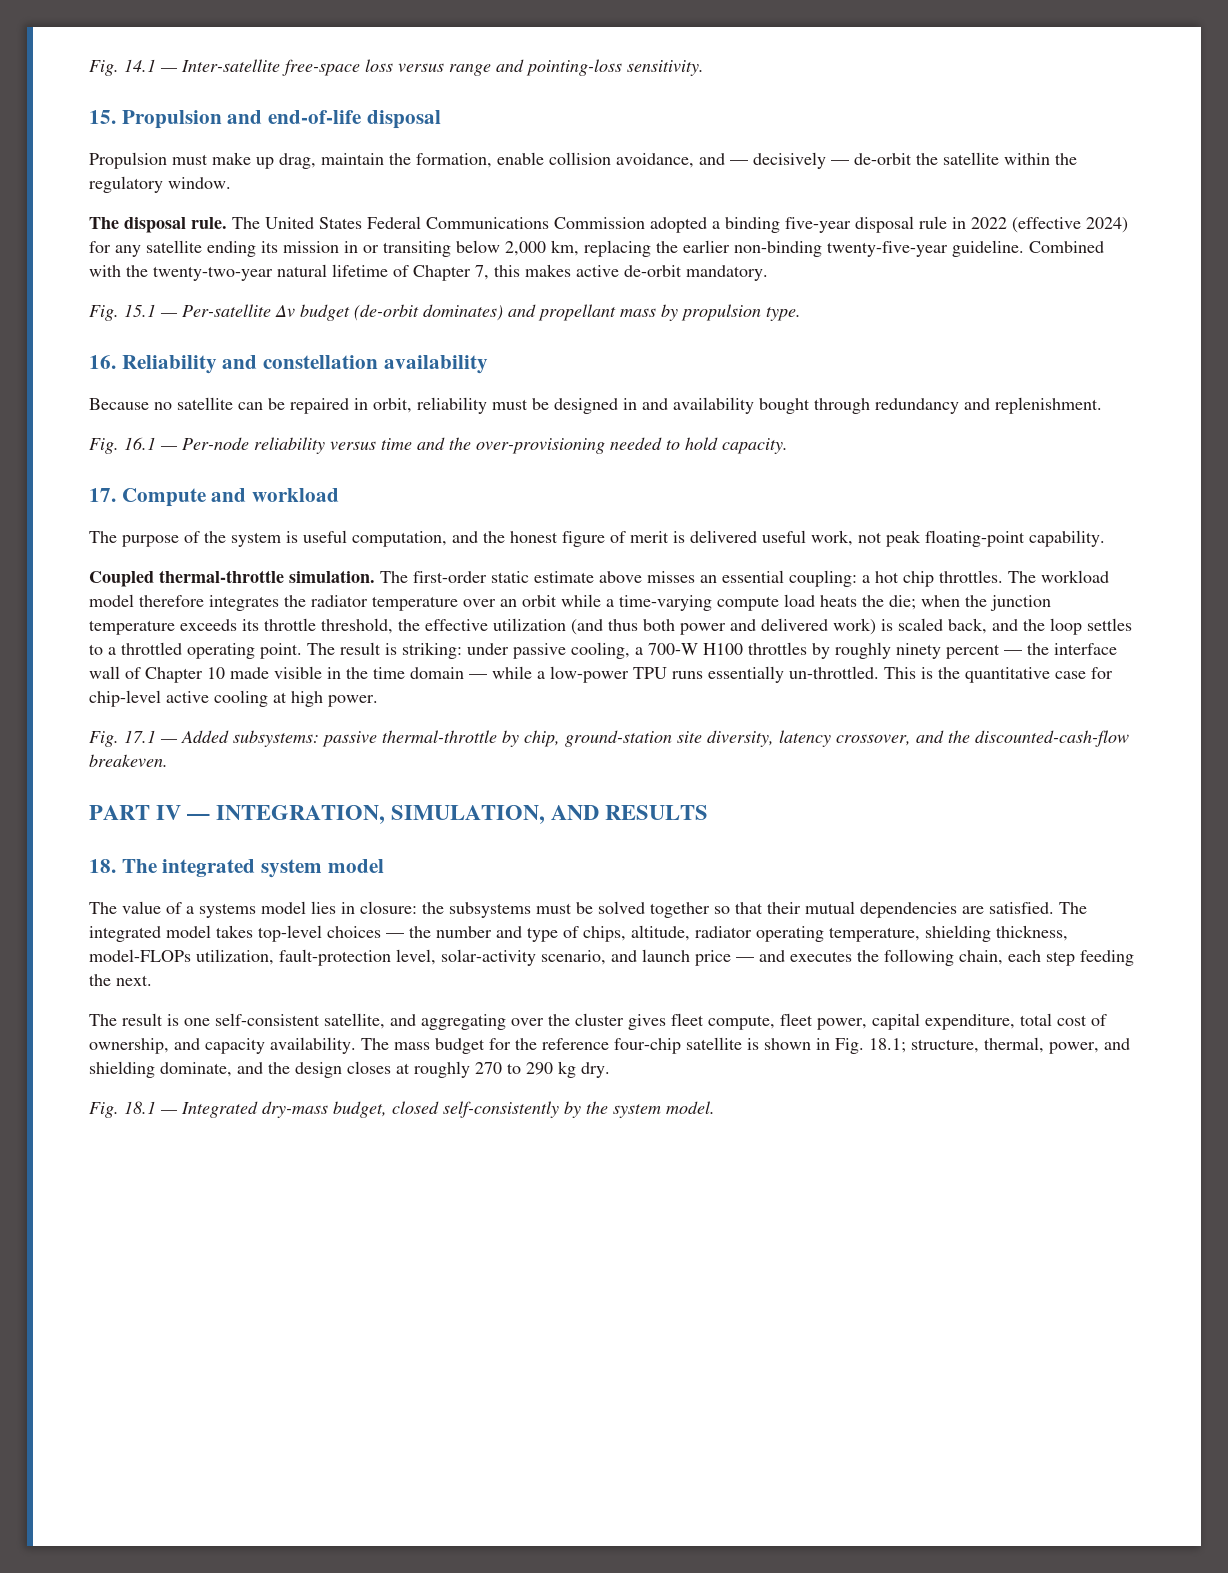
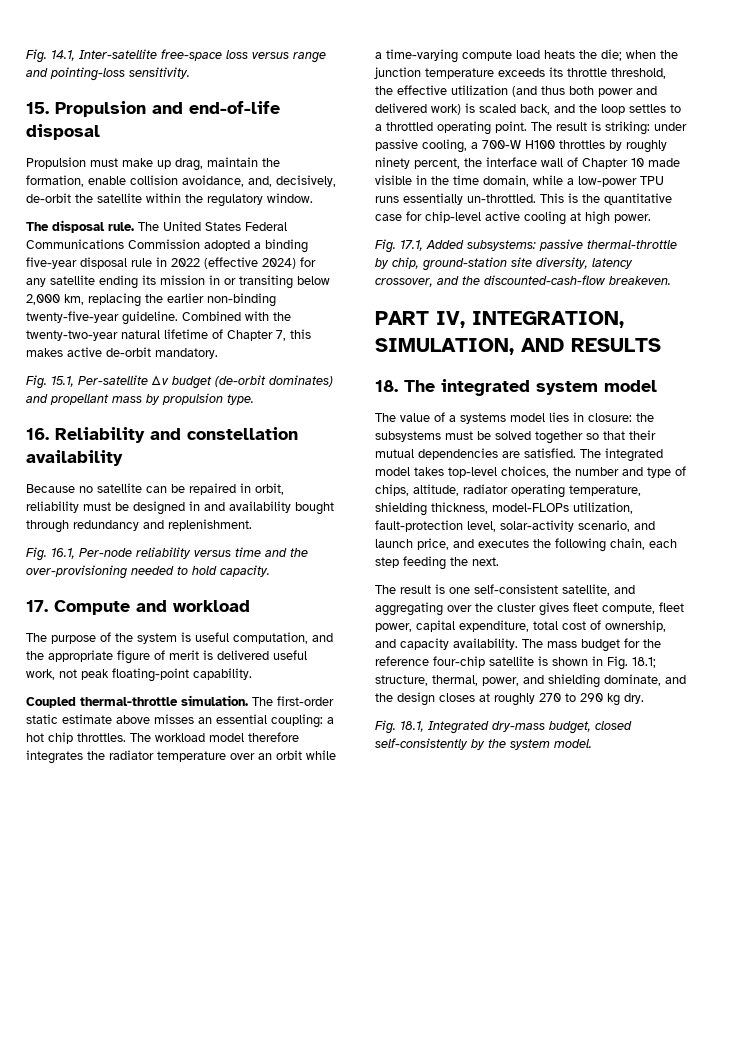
[89,59,178,76] Fig. 14.1 — -> [26,49,75,63] Fig. 14.1,
[699,152,849,169] and — decisively — -> [248,175,336,187] and, decisively,
[124,304,178,317] 15.1 — -> [51,376,74,387] 15.1,
[124,437,178,450] 16.1 — -> [51,548,75,559] 16.1,
[510,531,558,543] honest -> [48,650,113,662] appropriate
[946,644,1022,659] percent — -> [414,158,460,169] percent,
[410,667,487,679] domain — -> [483,175,529,187] domain,
[124,730,178,743] 17.1 — -> [400,240,423,251] 17.1,
[156,805,211,820] IV — -> [436,311,465,328] IV,
[327,926,404,938] choices — -> [501,466,549,478] choices,
[695,950,754,966] price — -> [417,538,449,550] price,
[124,1101,178,1114] 18.1 — -> [400,721,424,732] 18.1,

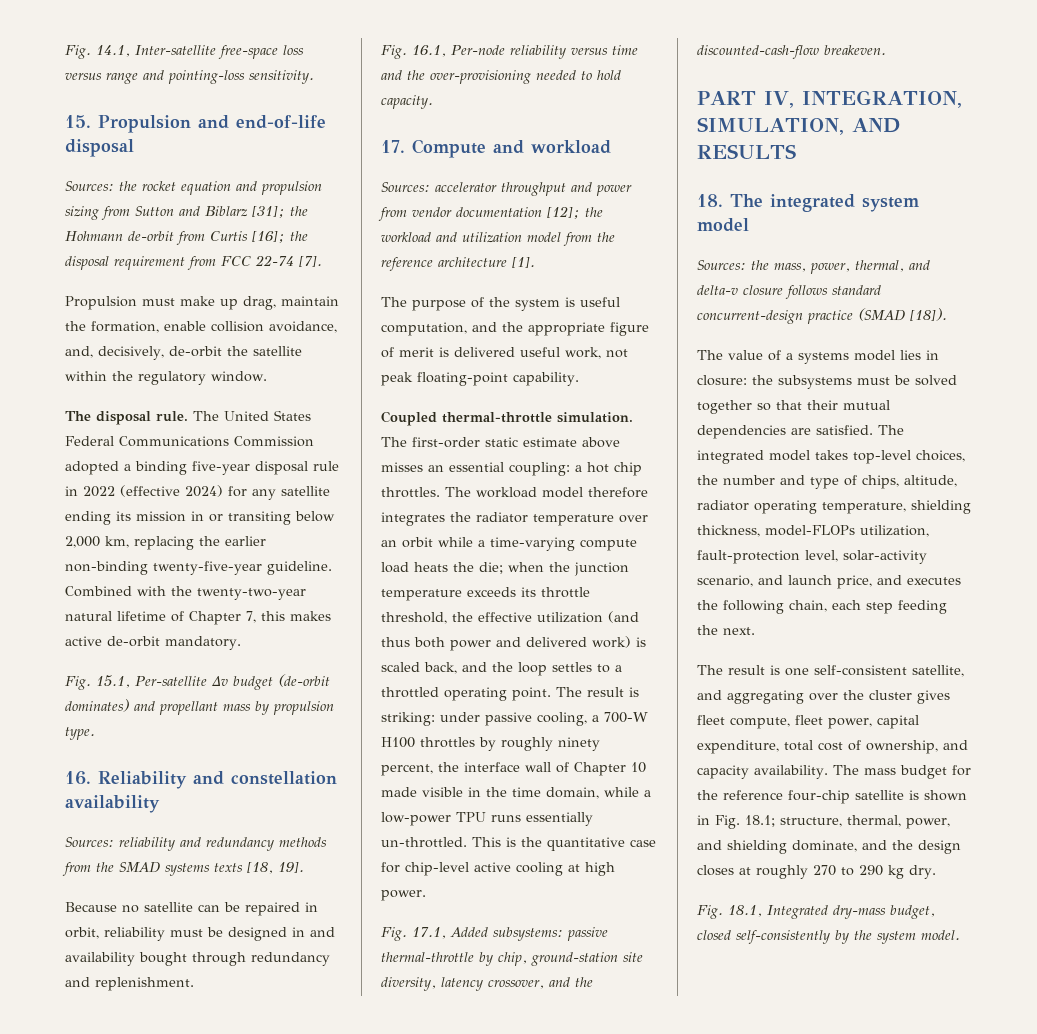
(100, 132) none -> [65,181,322,195] [65,206,308,220] [65,231,308,245] [65,255,322,270] // Sources: the rocket equation and propulsion sizing from Sutton and Biblarz [31]; the Hohmann de-orbit from Curtis [16]; the disposal requirement from FCC 22-74 [7].
(123, 458) none -> [65,837,327,851] [62,862,304,876] // Sources: reliability and redundancy methods from the SMAD systems texts [18, 19].
(250, 606) none -> [381,182,632,196] [378,206,603,221] [381,232,615,246] [381,257,535,271] // Sources: accelerator throughput and power from vendor documentation [12]; the workload and utilization model from the reference architecture [1].
(657, 386) none -> [697,260,930,274] [697,285,881,299] [697,308,947,324] // Sources: the mass, power, thermal, and delta-v closure follows standard concurrent-design practice (SMAD [18]).

